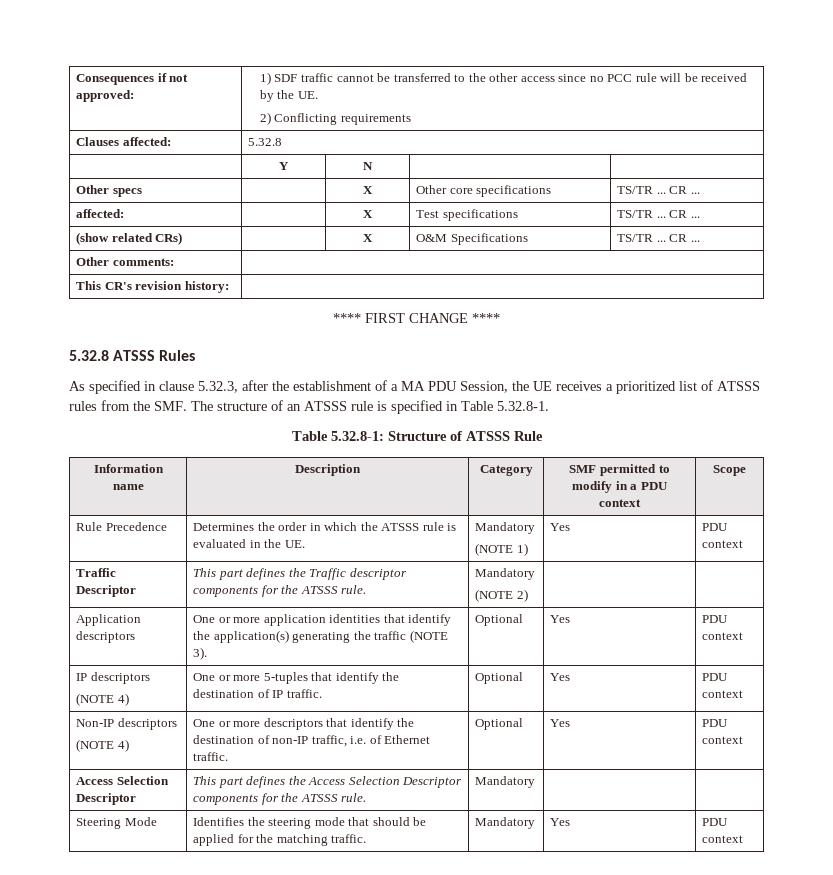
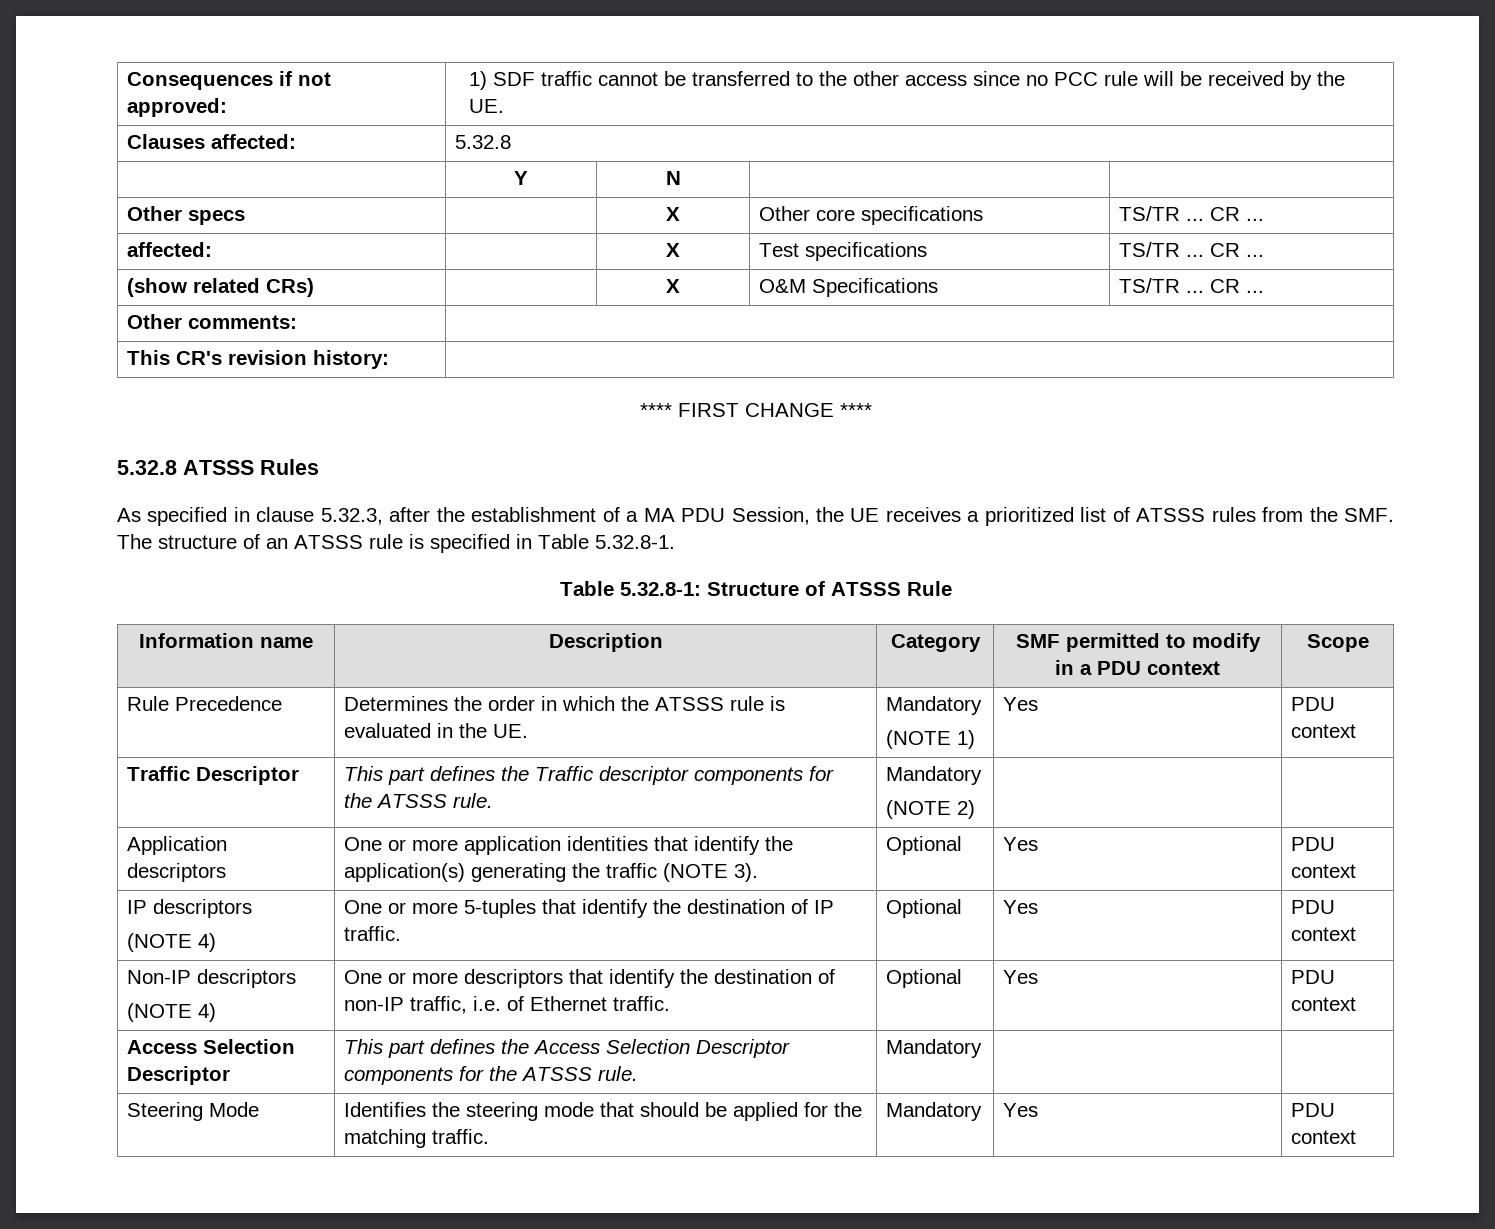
[259,112,411,125] // 2) Conflicting requirements -> (504, 106) none

